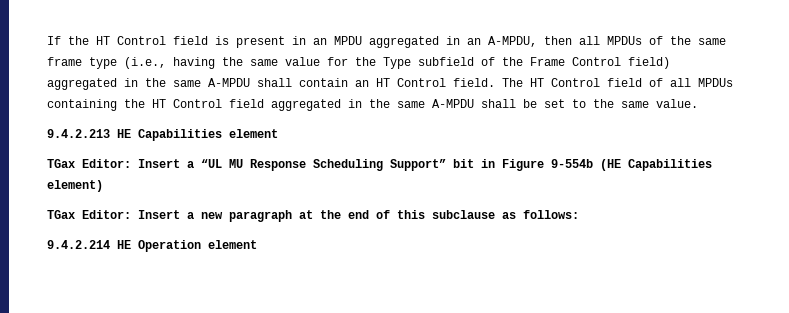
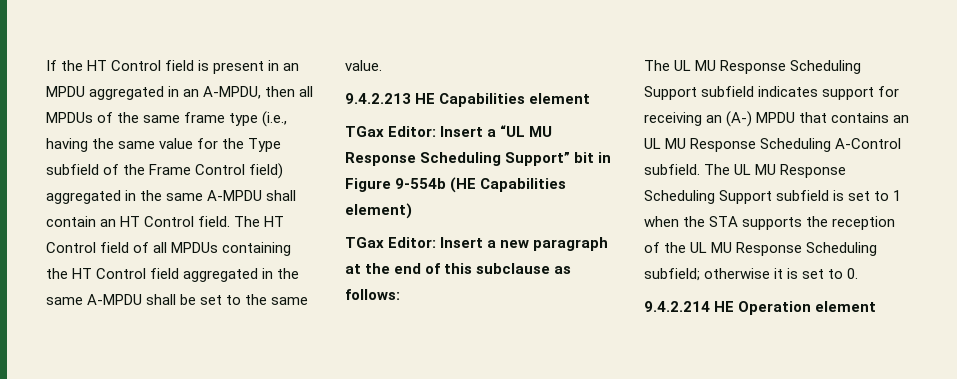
(579, 214) none -> [644,60,862,74] [644,86,900,100] [644,111,910,127] [644,138,902,152] [644,164,847,178] [644,190,902,204] [644,216,896,230] [644,242,878,256] [644,268,859,281] // The UL MU Response Scheduling Support subfield indicates support for receiving an (A-) MPDU that contains an UL MU Response Scheduling A-Control subfield. The UL MU Response Scheduling Support subfield is set to 1 when the STA supports the reception of the UL MU Response Scheduling subfield; otherwise it is set to 0.

